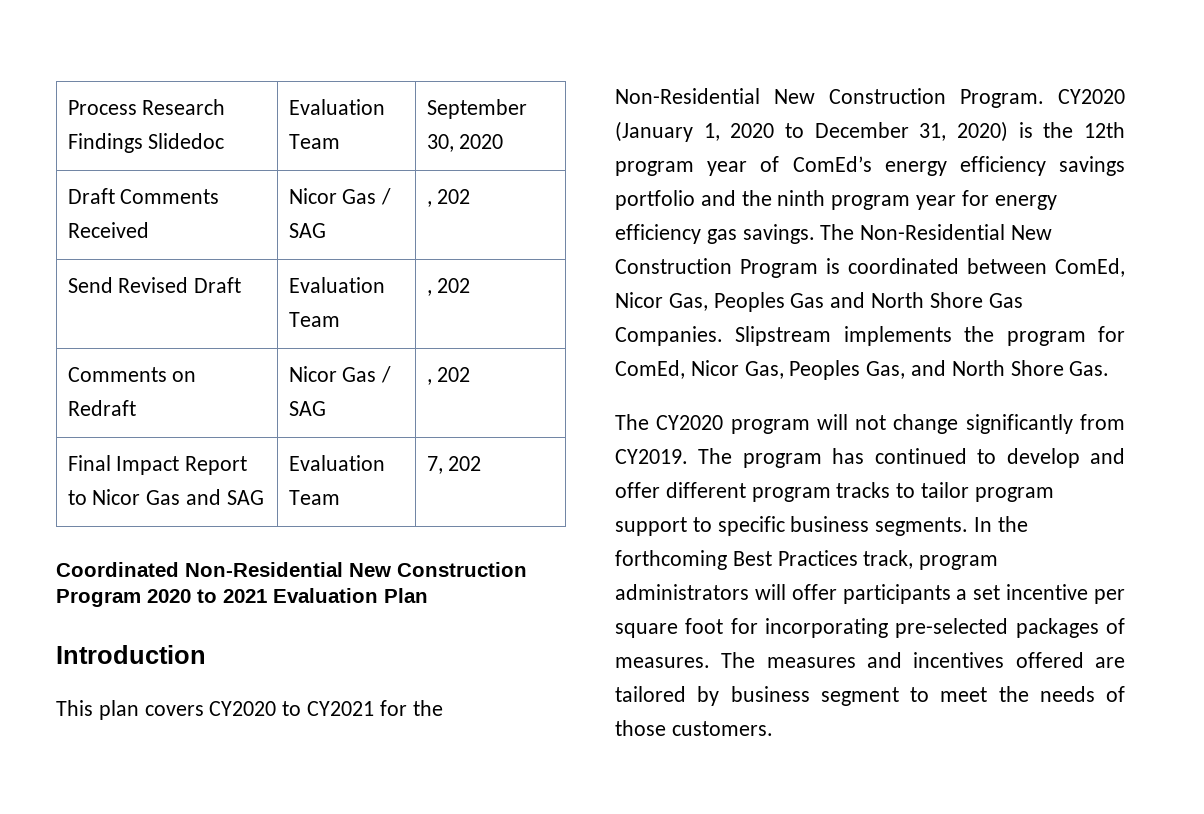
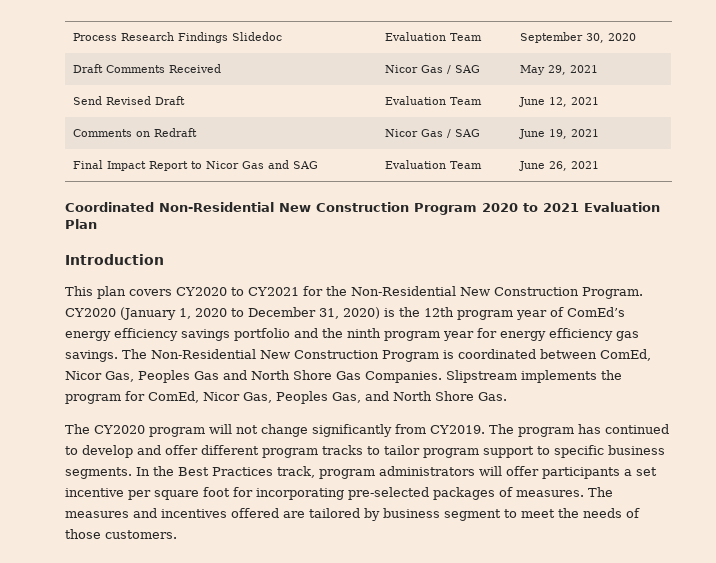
[426,189,471,207] , 202 -> [519,65,598,75] May 29, 2021
[426,278,471,296] , 202 -> [518,97,599,107] June 12, 2021
[426,367,471,385] , 202 -> [518,129,599,139] June 19, 2021
[426,456,482,474] 7, 202 -> [518,161,599,171] June 26, 2021
[615,550,727,570] forthcoming -> (174, 471) none

